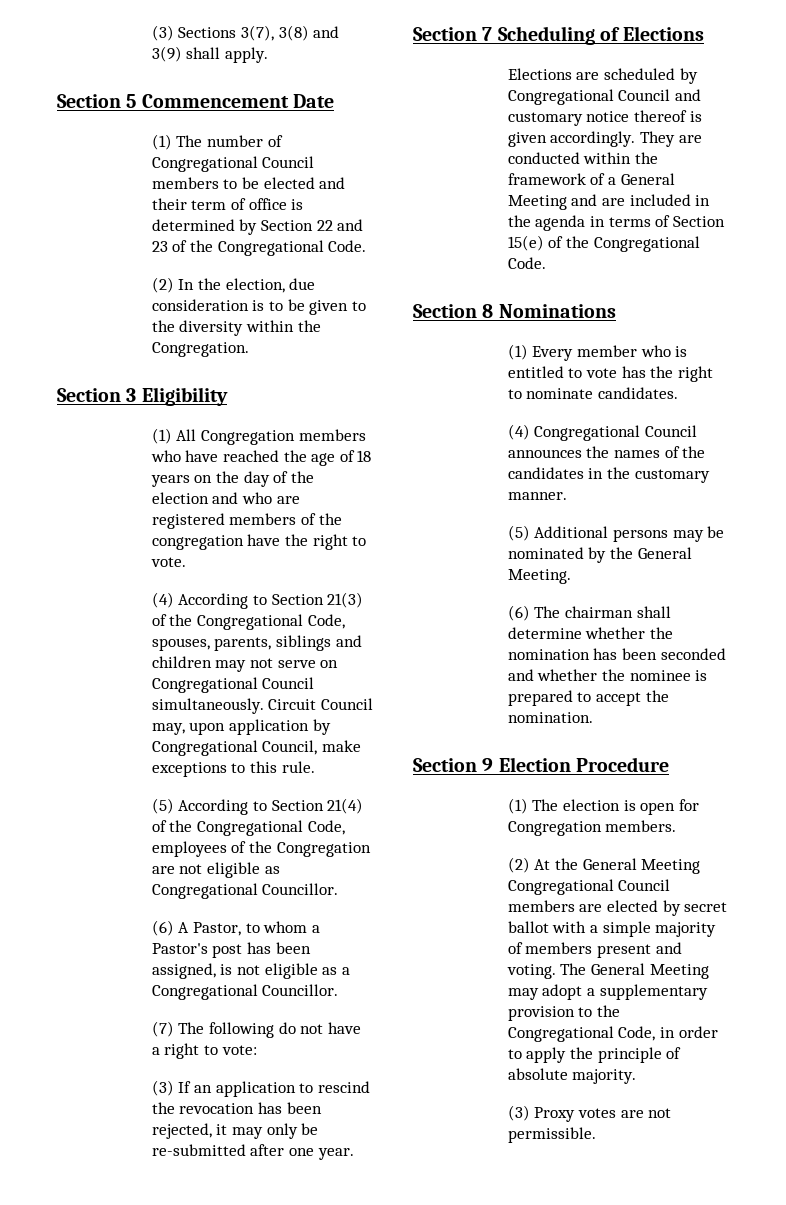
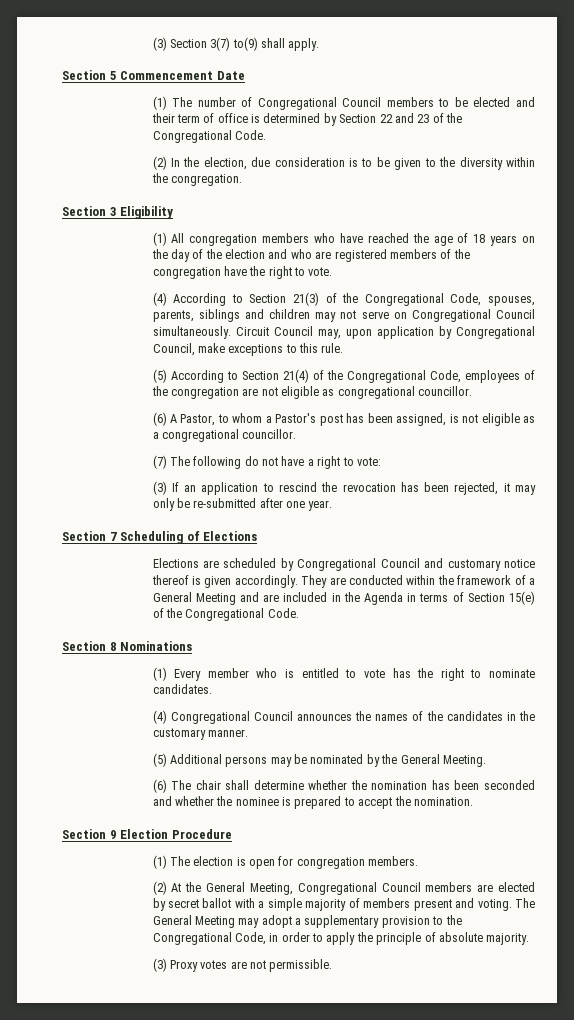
[151,25,340,41] [151,46,182,62] (3) Sections 3(7), 3(8) and 3(9) -> [152,37,258,51] (3) Section 3(7) to(9)
[151,342,249,357] Congregation. -> [170,174,242,186] congregation.
[200,430,295,445] Congregation -> [189,234,258,246] congregation
[276,842,371,857] Congregation -> [170,387,239,399] congregation
[151,883,339,899] Congregational Councillor. -> [337,386,473,399] congregational councillor.
[151,984,339,1000] Congregational Councillor. -> [161,429,297,442] congregational councillor.
[535,215,586,231] agenda -> [363,592,403,605] Agenda
[564,606,633,618] chairman -> [195,780,221,790] chair
[507,821,602,836] Congregation -> [296,857,365,869] congregation
[641,859,701,874] Meeting -> [249,883,293,895] Meeting,

